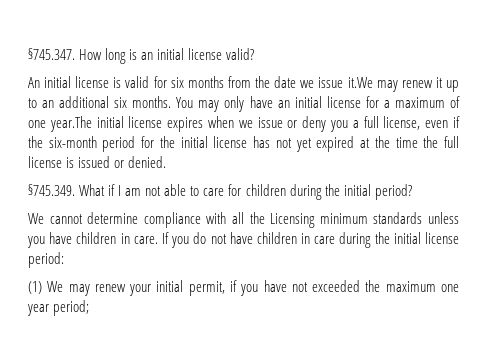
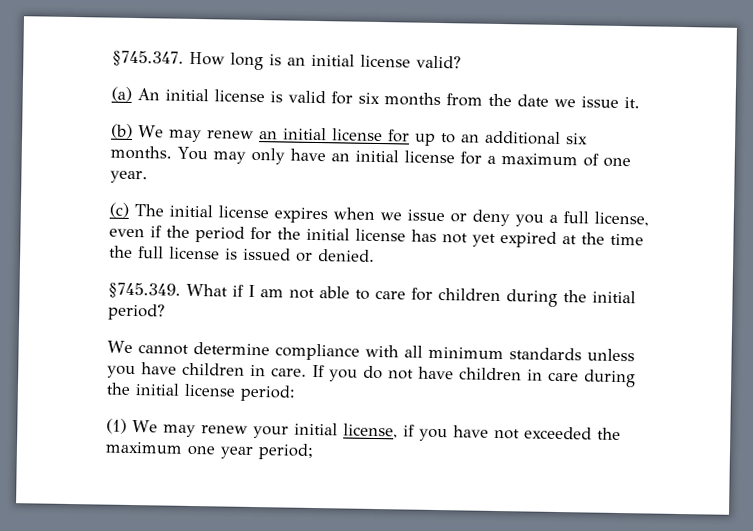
(255, 54) none -> [111,86,132,102] (a)
[347,77,443,92] it.We may renew it -> [624,97,640,109] [111,123,410,143] it. // (b) We may renew an initial license for
[49,116,92,132] year.The -> [110,170,148,184] [109,202,164,218] year. // (c) The
[48,136,97,148] six-month -> (190, 231) none
[249,212,316,228] the Licensing -> (423, 351) none
[188,281,225,296] permit, -> [342,423,398,439] license,

